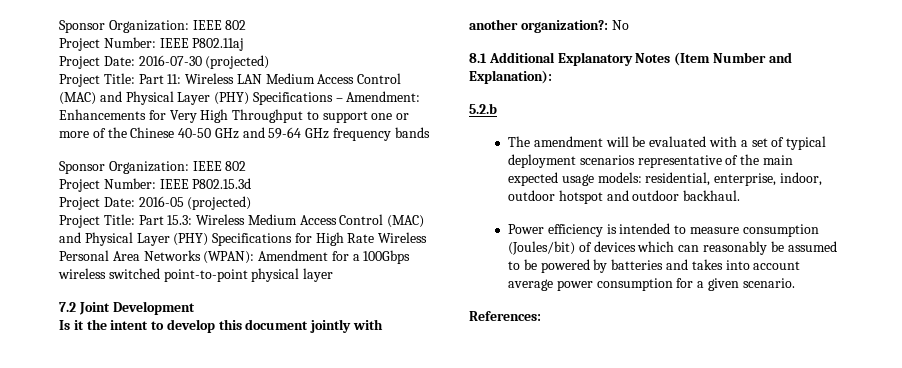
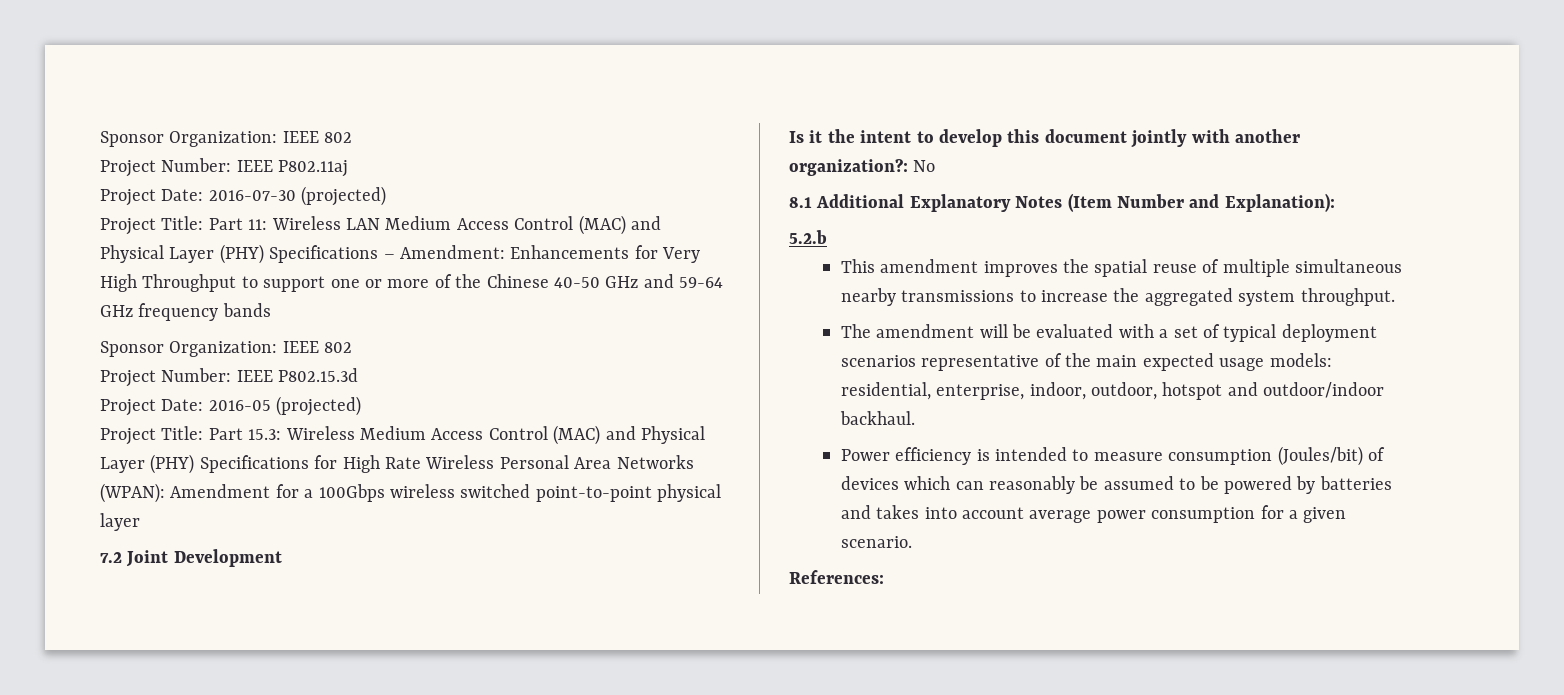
(497, 108) none -> [840,259,1402,277] [840,288,1395,306] // This amendment improves the spatial reuse of multiple simultaneous nearby transmissions to increase the aggregated system throughput.
[508,190,556,201] outdoor -> [1090,382,1157,400] outdoor,
[632,190,680,201] outdoor -> [1263,382,1385,398] outdoor/indoor

